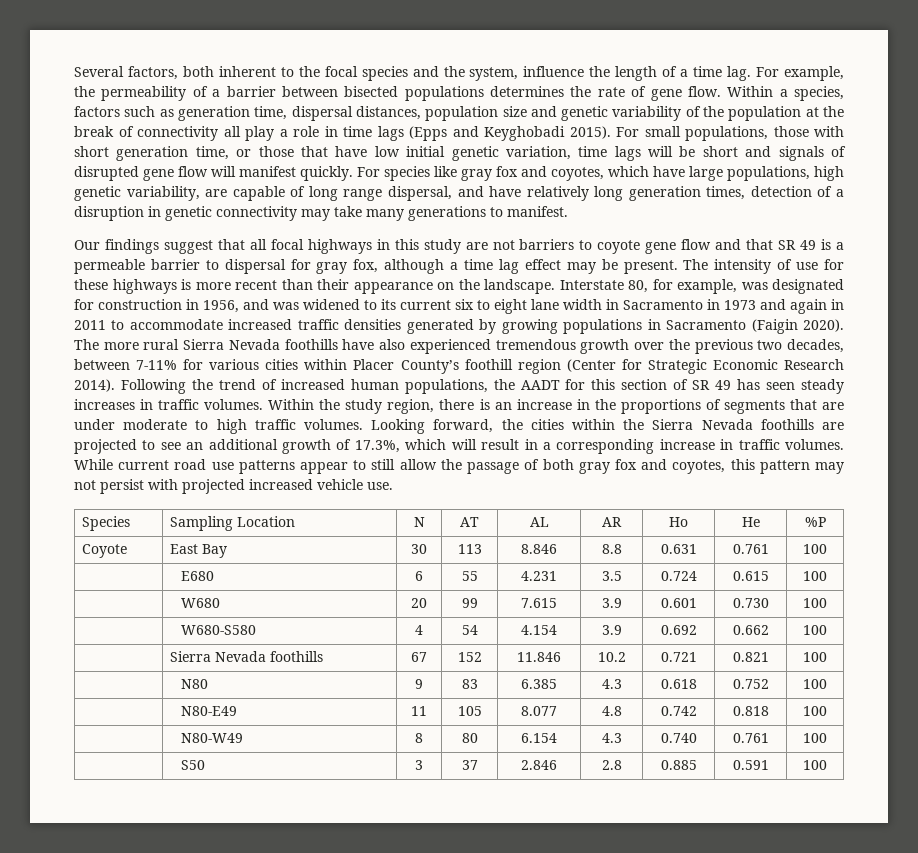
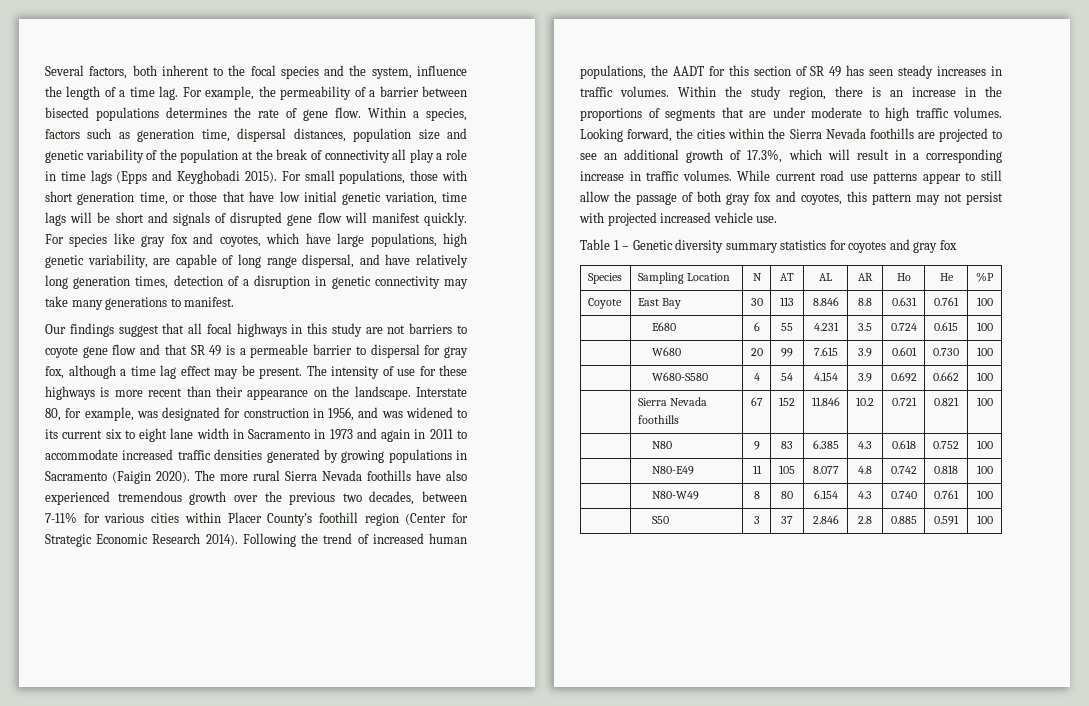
(393, 486) none -> [580,239,957,253] // Table 1 – Genetic diversity summary statistics for coyotes and gray fox

